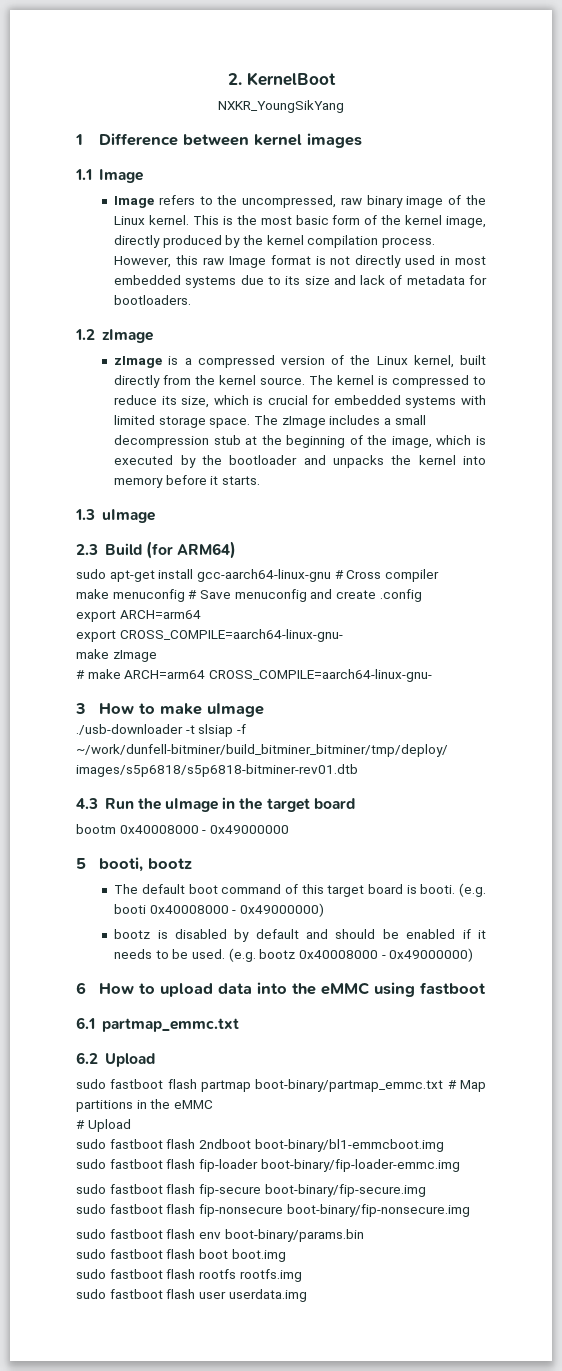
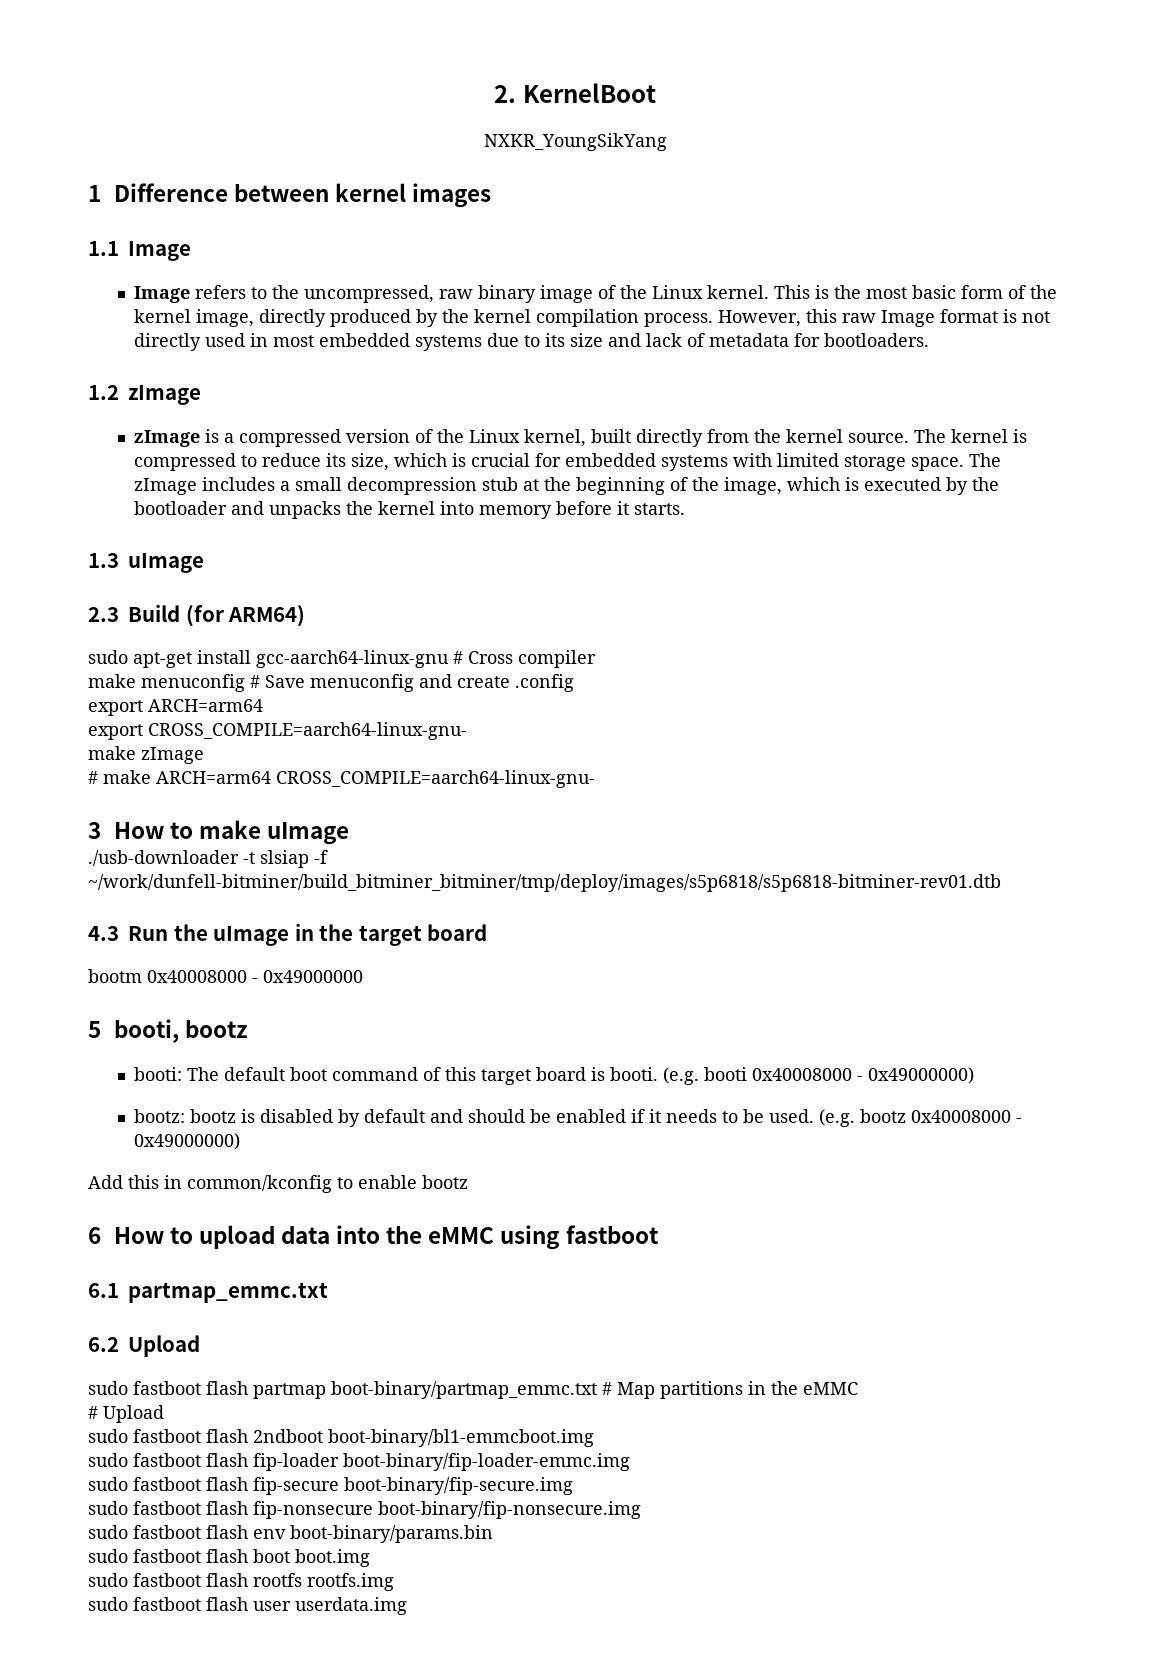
(193, 863) none -> [133,1067,182,1081] booti:
(325, 910) none -> [133,1109,185,1123] bootz:
(474, 955) none -> [88,1175,468,1193] // Add this in common/kconfig to enable bootz

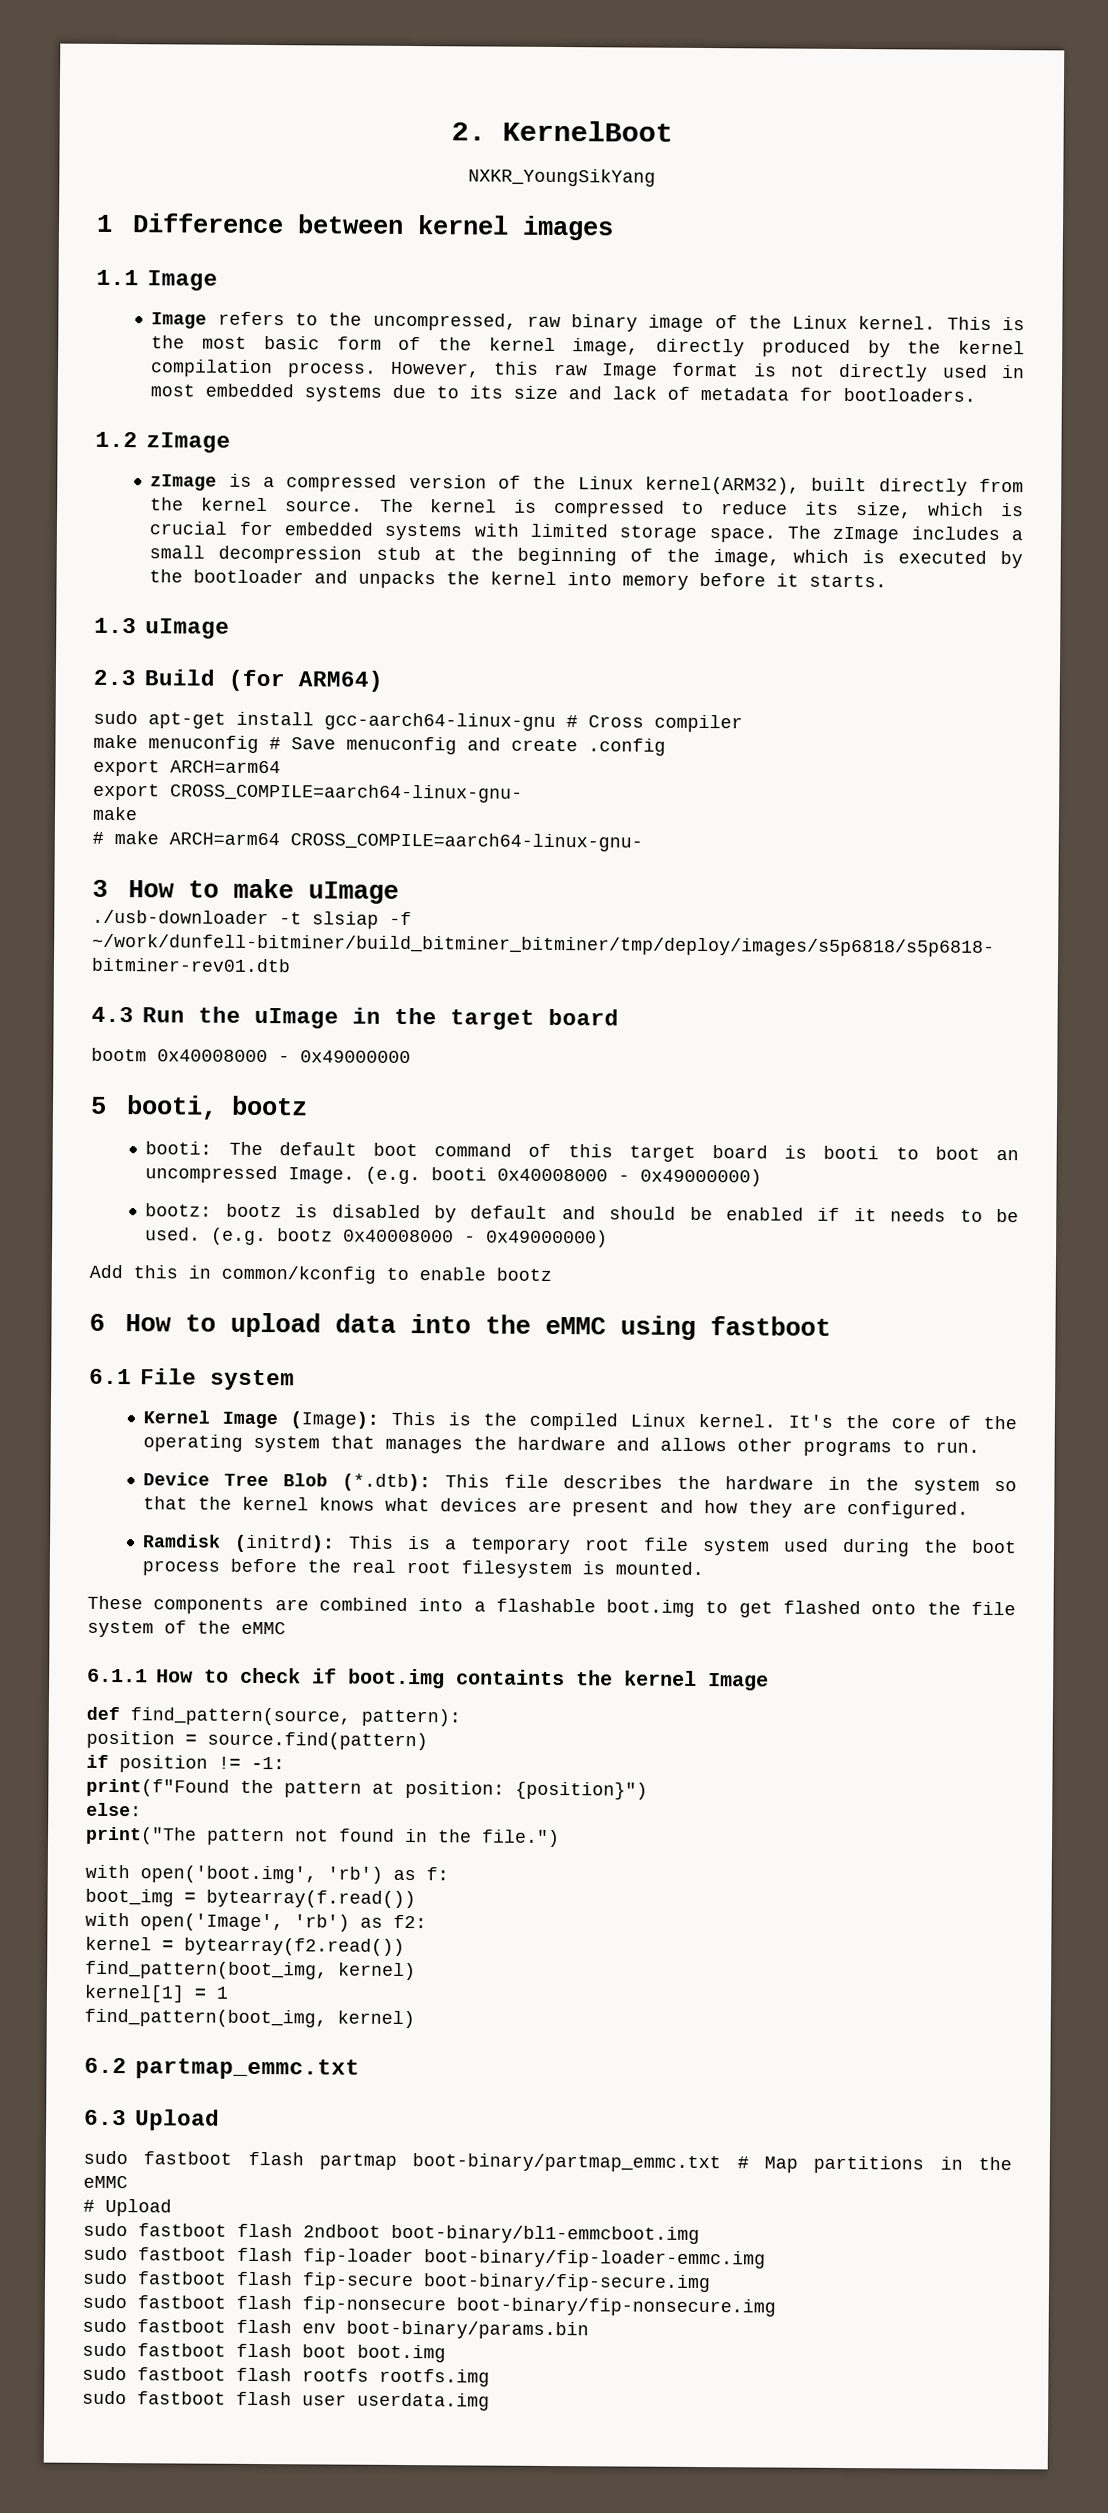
[523,429,586,447] kernel, -> [645,476,801,495] kernel(ARM32),
[141,747,204,764] zImage -> (138, 813) none
[609,1067,658,1081] booti. -> [823,1145,1019,1161] [145,1165,356,1184] booti to boot an uncompressed Image.
(119, 1290) none -> [140,1368,295,1391] [143,1410,1018,1431] [143,1434,981,1457] [143,1472,1018,1495] [143,1496,970,1519] [143,1534,1018,1557] [142,1558,705,1579] [87,1595,1016,1618] [87,1620,286,1638] [87,1667,769,1691] [86,1706,461,1727] [86,1730,428,1751] [86,1754,285,1773] [86,1778,648,1800] [86,1802,142,1817] [85,1826,560,1848] [85,1864,449,1884] [85,1888,416,1909] [85,1912,427,1932] [85,1936,405,1956] [85,1960,416,1981] [84,1984,229,2003] [84,2008,415,2029] [84,2057,127,2074] File system // Kernel Image (Image): This is the compiled Linux kernel. It's the core of the operating system that manages the hardware and allows other programs to run. // Device Tree Blob (*.dtb): This file describes the hardware in the system so that the kernel knows what devices are present and how they are configured. // Ramdisk (initrd): This is a temporary root file system used during the boot process before the real root filesystem is mounted. // These components are combined into a flashable boot.img to get flashed onto the file system of the eMMC // 6.1.1 How to check if boot.img containts the kernel Image // def find_pattern(source, pattern): // position = source.find(pattern) // if position != -1: // print(f"Found the pattern at position: {position}") // else: // print("The pattern not found in the file.") // with open('boot.img', 'rb') as f: // boot_img = bytearray(f.read()) // with open('Image', 'rb') as f2: // kernel = bytearray(f2.read()) // find_pattern(boot_img, kernel) // kernel[1] = 1 // find_pattern(boot_img, kernel) // 6.2
[88,1337,119,1352] 6.2 -> [84,2109,127,2126] 6.3

